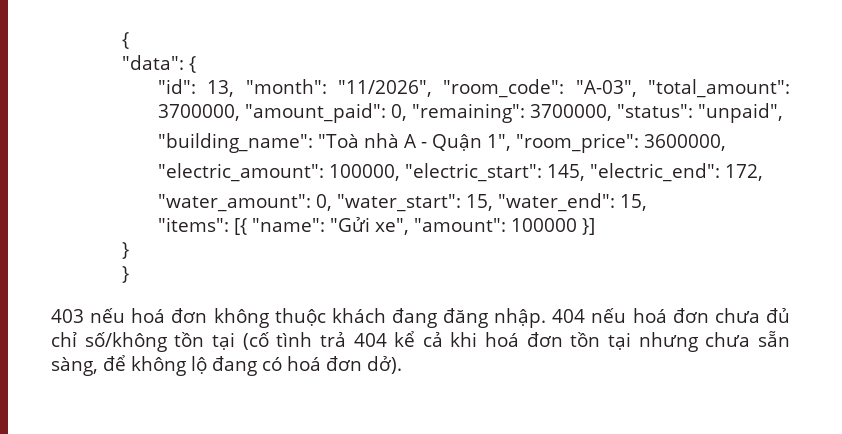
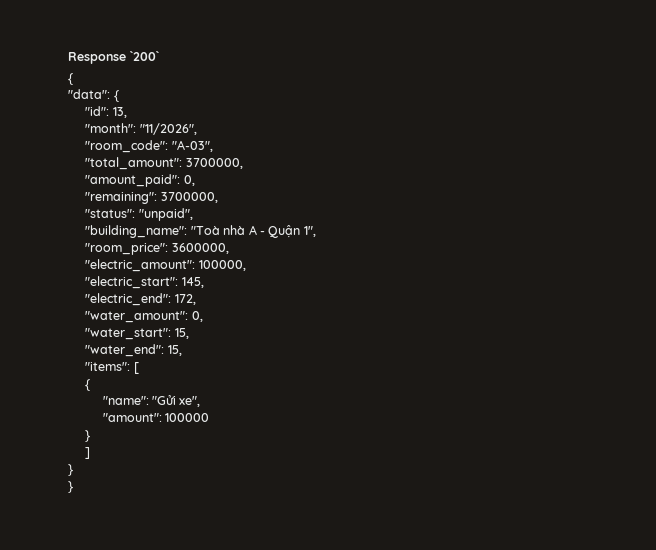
(122, 40) none -> [68,51,159,64] Response `200` //
(235, 88) none -> (127, 112) //
(432, 88) none -> (197, 129) //
(637, 88) none -> (213, 146) //
(240, 112) none -> (243, 163) //
(407, 112) none -> (195, 180) //
(612, 112) none -> (218, 197) //
(511, 142) none -> (316, 231) //
(400, 172) none -> (246, 265) //
(585, 172) none -> (204, 282) //
(332, 202) none -> (203, 316) //
(493, 202) none -> (189, 333) //
[233,218,247,235] [{ -> [133,362,139,374] [85,379,91,391] [ // { //
(409, 226) none -> (201, 401) //
[581,218,595,235] }] -> [85,430,91,442] [85,447,91,459] // } // ]
[51,308,790,328] [51,331,790,352] [51,355,402,376] // 403 nếu hoá đơn không thuộc khách đang đăng nhập. 404 nếu hoá đơn chưa đủ chỉ số/không tồn tại (cố tình trả 404 kể cả khi hoá đơn tồn tại nhưng chưa sẵn sàng, để không lộ đang có hoá đơn dở). -> (74, 487) none

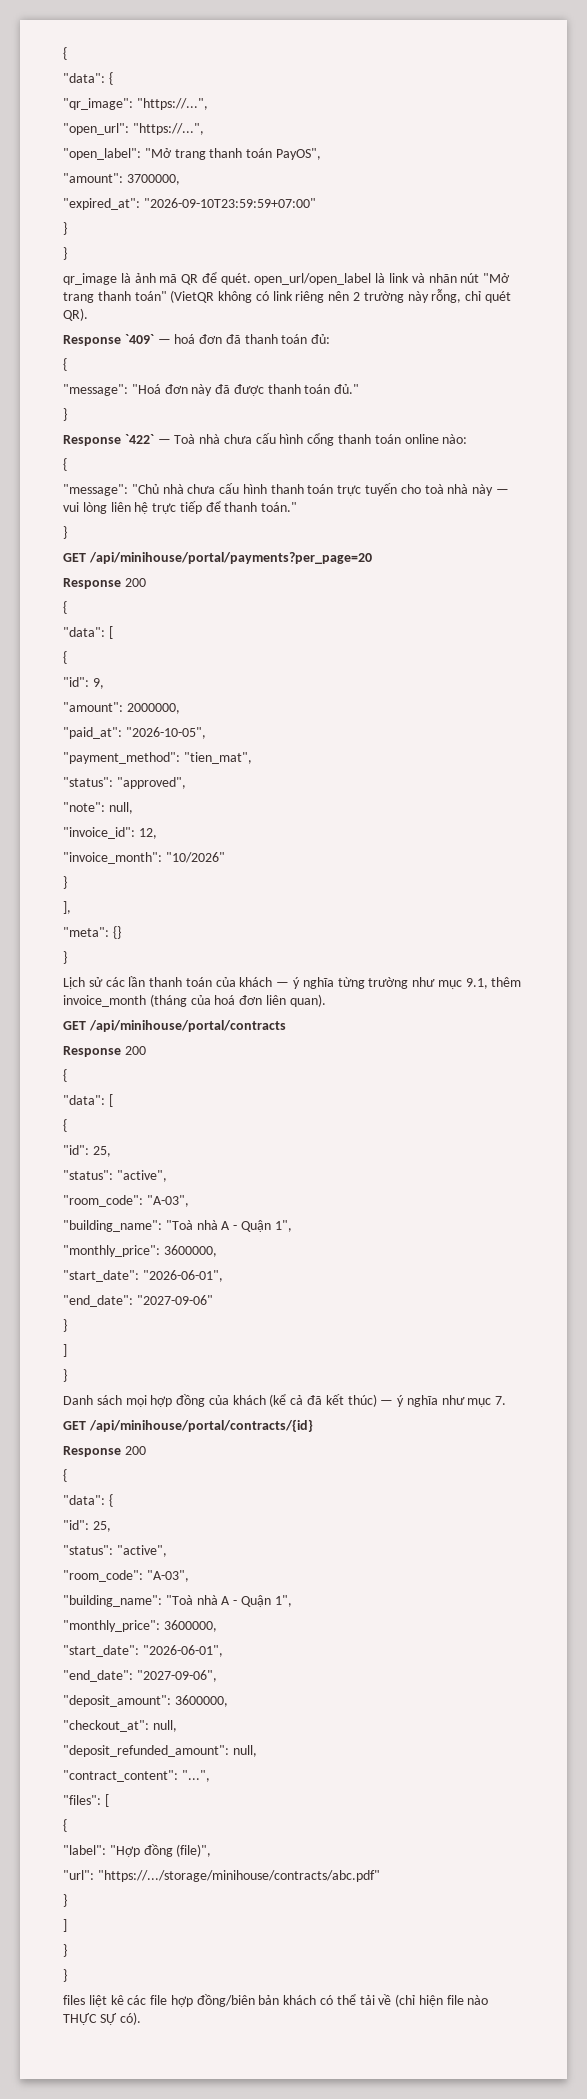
[68,51,159,64] [68,73,74,85] [68,89,119,102] [85,106,127,118] [85,123,197,135] [85,140,213,153] [85,157,243,170] [85,174,195,187] [85,192,218,204] [85,208,193,221] [85,225,316,238] [85,243,229,255] [85,259,246,272] [85,276,204,289] [85,293,196,306] [85,311,203,323] [85,328,189,340] [85,344,182,357] [85,362,139,374] [85,379,91,391] [102,395,201,407] [102,413,210,422] [85,430,91,442] [85,447,91,459] [68,464,74,476] [68,481,74,493] Response `200` // { // "data": { // "id": 13, // "month": "11/2026", // "room_code": "A-03", // "total_amount": 3700000, // "amount_paid": 0, // "remaining": 3700000, // "status": "unpaid", // "building_name": "Toà nhà A - Quận 1", // "room_price": 3600000, // "electric_amount": 100000, // "electric_start": 145, // "electric_end": 172, // "water_amount": 0, // "water_start": 15, // "water_end": 15, // "items": [ // { // "name": "Gửi xe", // "amount": 100000 // } // ] // } // } -> [63,47,67,60] [63,72,113,85] [63,98,208,110] [63,123,204,135] [63,148,321,160] [63,173,180,185] [63,198,316,210] [63,222,67,235] [63,247,67,260] [63,272,511,285] [63,289,511,303] [63,308,88,321] [63,334,331,346] [63,358,67,371] [63,384,360,396] [63,408,67,421] [63,433,468,446] [63,458,67,471] [63,483,509,496] [63,501,298,514] [63,526,67,539] [63,552,372,564] [63,578,146,589] [63,601,67,614] [63,626,113,639] [63,651,67,664] [63,677,104,689] [63,702,180,714] [63,727,206,739] [63,752,252,764] [63,777,186,789] [63,802,133,814] [63,827,157,839] [63,852,225,864] [63,876,67,889] [63,901,71,914] [63,926,121,939] [63,951,67,964] [63,976,522,989] [63,994,326,1007] [63,1020,286,1032] [63,1046,146,1057] [63,1069,67,1082] [63,1094,113,1107] [63,1119,67,1132] [63,1145,111,1157] [63,1170,167,1182] [63,1195,189,1207] [63,1220,292,1232] [63,1245,217,1257] [63,1270,223,1282] [63,1295,213,1307] [63,1319,67,1332] [63,1344,67,1357] [63,1369,67,1382] [63,1394,507,1407] [63,1419,313,1432] [63,1446,146,1457] [63,1469,67,1482] [63,1494,113,1507] [63,1520,111,1532] [63,1545,167,1557] [63,1570,189,1582] [63,1595,292,1607] [63,1620,217,1632] [63,1645,223,1657] [63,1670,217,1682] [63,1695,228,1707] [63,1720,177,1732] [63,1745,257,1757] [63,1770,210,1782] [63,1794,109,1807] [63,1819,67,1832] [63,1844,212,1857] [63,1870,380,1882] [63,1894,67,1907] [63,1919,67,1932] [63,1944,67,1957] [63,1969,67,1982] [63,1994,489,2007] [63,2012,141,2025] { // "data": { // "qr_image": "https://...", // "open_url": "https://...", // "open_label": "Mở trang thanh toán PayOS", // "amount": 3700000, // "expired_at": "2026-09-10T23:59:59+07:00" // } // } // qr_image là ảnh mã QR để quét. open_url/open_label là link và nhãn nút "Mở trang thanh toán" (VietQR không có link riêng nên 2 trường này rỗng, chỉ quét QR). // Response `409` — hoá đơn đã thanh toán đủ: // { // "message": "Hoá đơn này đã được thanh toán đủ." // } // Response `422` — Toà nhà chưa cấu hình cổng thanh toán online nào: // { // "message": "Chủ nhà chưa cấu hình thanh toán trực tuyến cho toà nhà này — vui lòng liên hệ trực tiếp để thanh toán." // } // GET /api/minihouse/portal/payments?per_page=20 // Response 200 // { // "data": [ // { // "id": 9, // "amount": 2000000, // "paid_at": "2026-10-05", // "payment_method": "tien_mat", // "status": "approved", // "note": null, // "invoice_id": 12, // "invoice_month": "10/2026" // } // ], // "meta": {} // } // Lịch sử các lần thanh toán của khách — ý nghĩa từng trường như mục 9.1, thêm invoice_month (tháng của hoá đơn liên quan). // GET /api/minihouse/portal/contracts // Response 200 // { // "data": [ // { // "id": 25, // "status": "active", // "room_code": "A-03", // "building_name": "Toà nhà A - Quận 1", // "monthly_price": 3600000, // "start_date": "2026-06-01", // "end_date": "2027-09-06" // } // ] // } // Danh sách mọi hợp đồng của khách (kể cả đã kết thúc) — ý nghĩa như mục 7. // GET /api/minihouse/portal/contracts/{id} // Response 200 // { // "data": { // "id": 25, // "status": "active", // "room_code": "A-03", // "building_name": "Toà nhà A - Quận 1", // "monthly_price": 3600000, // "start_date": "2026-06-01", // "end_date": "2027-09-06", // "deposit_amount": 3600000, // "checkout_at": null, // "deposit_refunded_amount": null, // "contract_content": "...", // "files": [ // { // "label": "Hợp đồng (file)", // "url": "https://.../storage/minihouse/contracts/abc.pdf" // } // ] // } // } // files liệt kê các file hợp đồng/biên bản khách có thể tải về (chỉ hiện file nào THỰC SỰ có).

